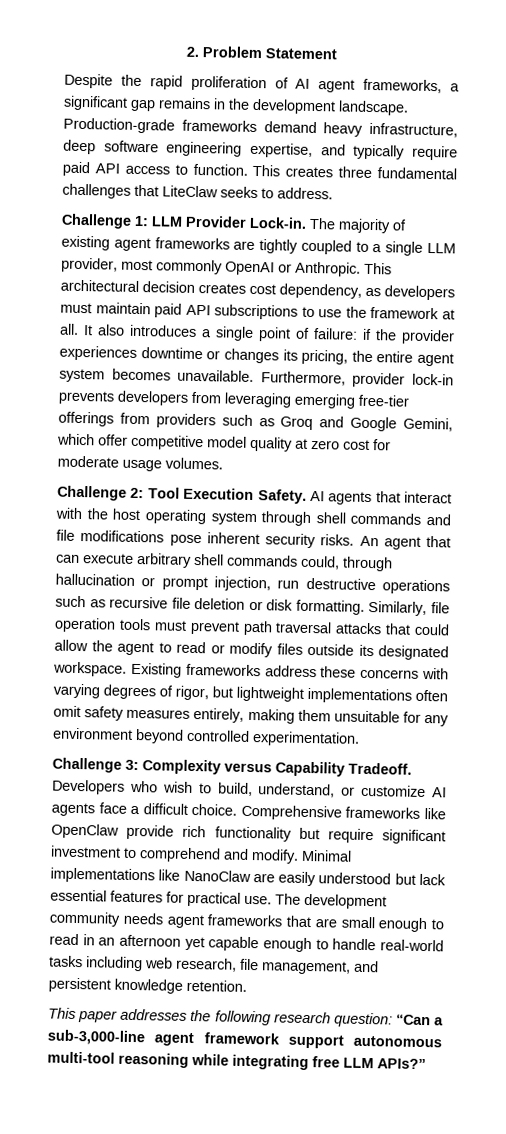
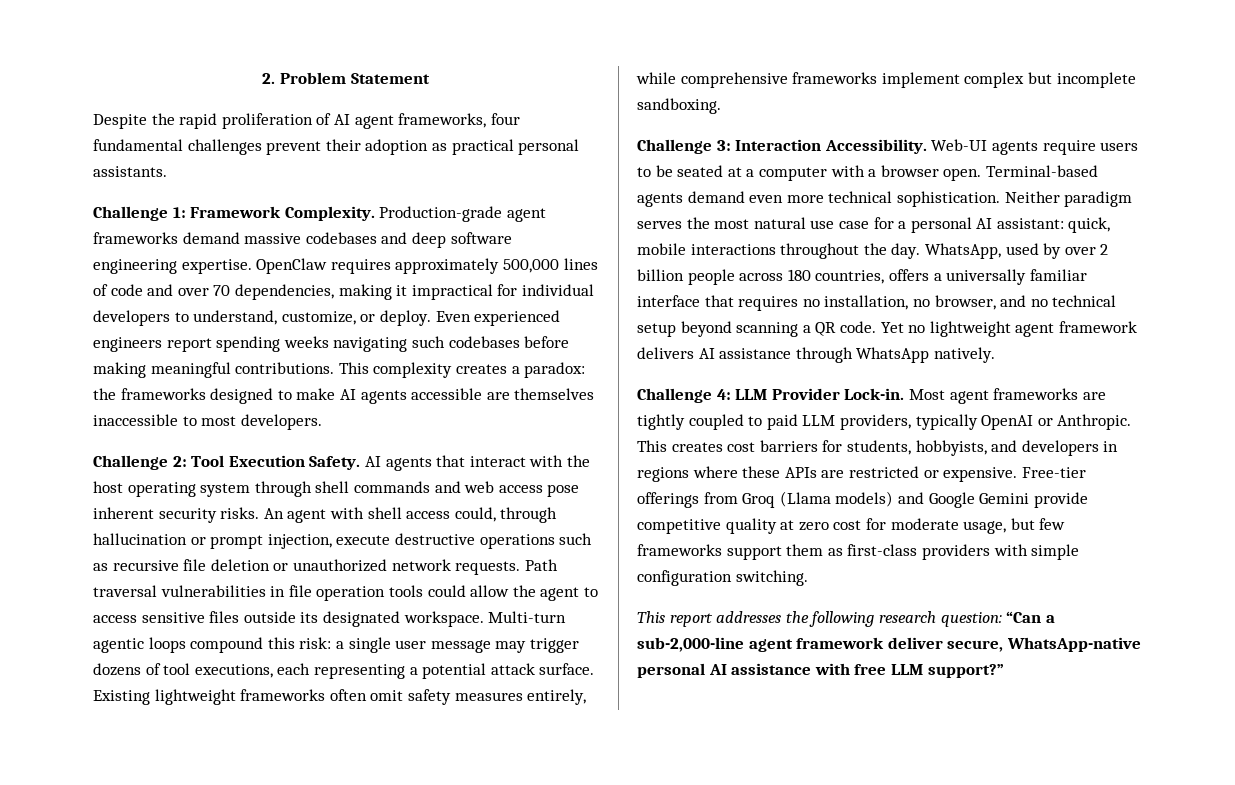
[450,83,460,92] [63,95,409,116] [63,117,458,138] [63,139,459,161] [62,161,457,180] [62,183,333,200] [61,213,407,234] [61,235,456,256] [61,257,392,277] [60,279,455,301] [60,302,455,320] [59,323,455,345] [59,345,454,367] [59,368,454,388] [58,390,409,409] [58,411,453,432] [57,433,391,452] [57,455,223,472] a significant gap remains in the development landscape. Production-grade frameworks demand heavy infrastructure, deep software engineering expertise, and typically require paid API access to function. This creates three fundamental challenges that LiteClaw seeks to address. // Challenge 1: LLM Provider Lock-in. The majority of existing agent frameworks are tightly coupled to a single LLM provider, most commonly OpenAI or Anthropic. This architectural decision creates cost dependency, as developers must maintain paid API subscriptions to use the framework at all. It also introduces a single point of failure: if the provider experiences downtime or changes its pricing, the entire agent system becomes unavailable. Furthermore, provider lock-in prevents developers from leveraging emerging free-tier offerings from providers such as Groq and Google Gemini, which offer competitive model quality at zero cost for moderate usage volumes. -> [490,113,520,125] [93,139,580,155] [93,166,167,177] [93,206,546,222] [93,232,512,248] [93,258,598,274] [93,284,594,300] [93,310,561,326] [93,336,570,352] [93,362,586,378] [93,388,595,404] [93,414,322,430] four fundamental challenges prevent their adoption as practical personal assistants. // Challenge 1: Framework Complexity. Production-grade agent frameworks demand massive codebases and deep software engineering expertise. OpenClaw requires approximately 500,000 lines of code and over 70 dependencies, making it impractical for individual developers to understand, customize, or deploy. Even experienced engineers report spending weeks navigating such codebases before making meaningful contributions. This complexity creates a paradox: the frameworks designed to make AI agents accessible are themselves inaccessible to most developers.
[56,529,165,543] file modifications -> [464,481,543,493] web access
[426,535,451,548] [56,552,298,568] that can execute arbitrary shell commands -> [329,507,451,519] with shell access
[277,579,300,589] run -> [336,535,391,545] execute
[266,599,450,617] [54,617,412,636] disk formatting. Similarly, file operation tools must prevent path traversal attacks that -> [292,559,558,575] [93,585,423,601] unauthorized network requests. Path traversal vulnerabilities in file operation tools
[176,641,273,658] read or modify -> [93,612,205,623] access sensitive
[130,662,449,680] [53,683,412,704] Existing frameworks address these concerns with varying degrees of rigor, but lightweight implementations -> [488,611,567,623] [93,637,579,653] [93,663,595,679] [93,689,326,705] Multi-turn agentic loops compound this risk: a single user message may trigger dozens of tool executions, each representing a potential attack surface. Existing lightweight frameworks
[247,708,449,727] [53,727,360,747] [52,757,412,777] [52,779,447,798] [51,802,446,821] [51,823,446,845] [50,845,352,864] [50,867,446,887] [50,889,387,910] [49,911,444,933] [49,933,445,953] [49,955,379,975] [48,977,247,994] [48,1007,119,1023] making them unsuitable for any environment beyond controlled experimentation. // Challenge 3: Complexity versus Capability Tradeoff. Developers who wish to build, understand, or customize AI agents face a difficult choice. Comprehensive frameworks like OpenClaw provide rich functionality but require significant investment to comprehend and modify. Minimal implementations like NanoClaw are easily understood but lack essential features for practical use. The development community needs agent frameworks that are small enough to read in an afternoon yet capable enough to handle real-world tasks including web research, file management, and persistent knowledge retention. // This paper -> [636,72,1136,88] [637,98,721,114] [637,139,1139,155] [637,165,1098,181] [637,191,1133,207] [637,217,1111,233] [637,243,1109,259] [637,269,1087,285] [637,295,1117,311] [637,321,1137,337] [637,347,995,363] [637,388,1106,404] [637,414,1132,430] [637,440,1119,456] [637,466,1086,482] [637,491,1088,508] [637,518,1066,534] [637,544,1080,560] [637,570,808,586] [637,611,713,627] while comprehensive frameworks implement complex but incomplete sandboxing. // Challenge 3: Interaction Accessibility. Web-UI agents require users to be seated at a computer with a browser open. Terminal-based agents demand even more technical sophistication. Neither paradigm serves the most natural use case for a personal AI assistant: quick, mobile interactions throughout the day. WhatsApp, used by over 2 billion people across 180 countries, offers a universally familiar interface that requires no installation, no browser, and no technical setup beyond scanning a QR code. Yet no lightweight agent framework delivers AI assistance through WhatsApp natively. // Challenge 4: LLM Provider Lock-in. Most agent frameworks are tightly coupled to paid LLM providers, typically OpenAI or Anthropic. This creates cost barriers for students, hobbyists, and developers in regions where these APIs are restricted or expensive. Free-tier offerings from Groq (Llama models) and Google Gemini provide competitive quality at zero cost for moderate usage, but few frameworks support them as first-class providers with simple configuration switching. // This report
[47,1029,442,1049] [47,1051,309,1071] sub-3,000-line agent framework support autonomous multi-tool reasoning while integrating -> [637,637,1141,652] [637,663,850,678] sub-2,000-line agent framework deliver secure, WhatsApp-native personal AI assistance with
[377,1058,426,1070] APIs?” -> [927,664,1004,678] support?”

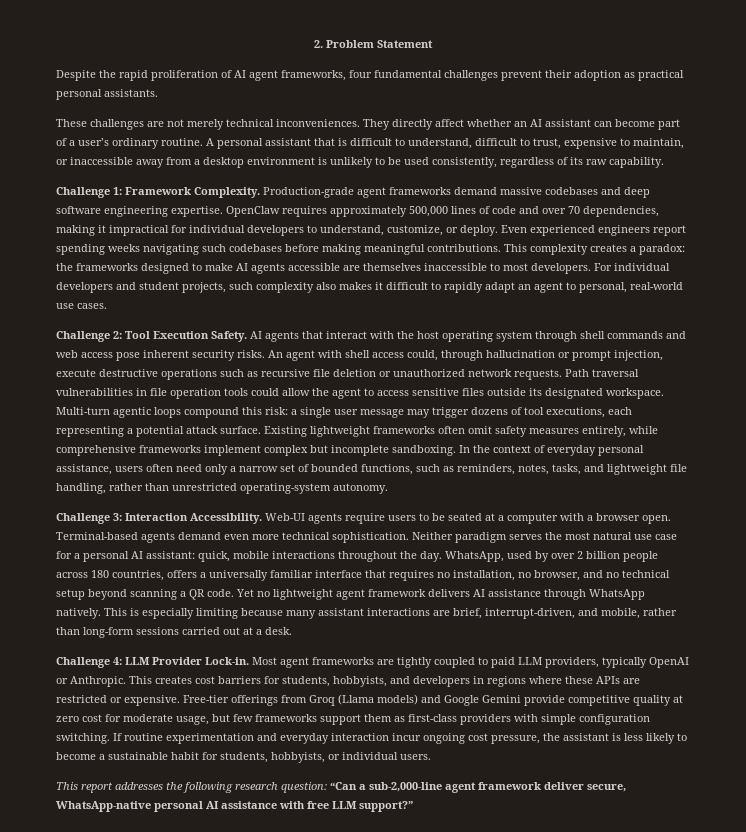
(167, 171) none -> [56,119,680,130] [56,138,684,149] [56,157,664,168] // These challenges are not merely technical inconveniences. They directly affect whether an AI assistant can become part of a user’s ordinary routine. A personal assistant that is difficult to understand, difficult to trust, expensive to maintain, or inaccessible away from a desktop environment is unlikely to be used consistently, regardless of its raw capability.
(322, 422) none -> [594,263,670,271] [56,282,683,293] [56,303,107,309] For individual developers and student projects, such complexity also makes it difficult to rapidly adapt an agent to personal, real-world use cases.
(721, 106) none -> [459,445,644,456] [56,464,687,475] [56,483,388,494] In the context of everyday personal assistance, users often need only a narrow set of bounded functions, such as reminders, notes, tasks, and lightweight file handling, rather than unrestricted operating-system autonomy.
(995, 355) none -> [104,608,677,619] [56,627,292,638] This is especially limiting because many assistant interactions are brief, interrupt-driven, and mobile, rather than long-form sessions carried out at a desk.
(808, 578) none -> [113,733,687,744] [56,752,431,763] If routine experimentation and everyday interaction incur ongoing cost pressure, the assistant is less likely to become a sustainable habit for students, hobbyists, or individual users.

